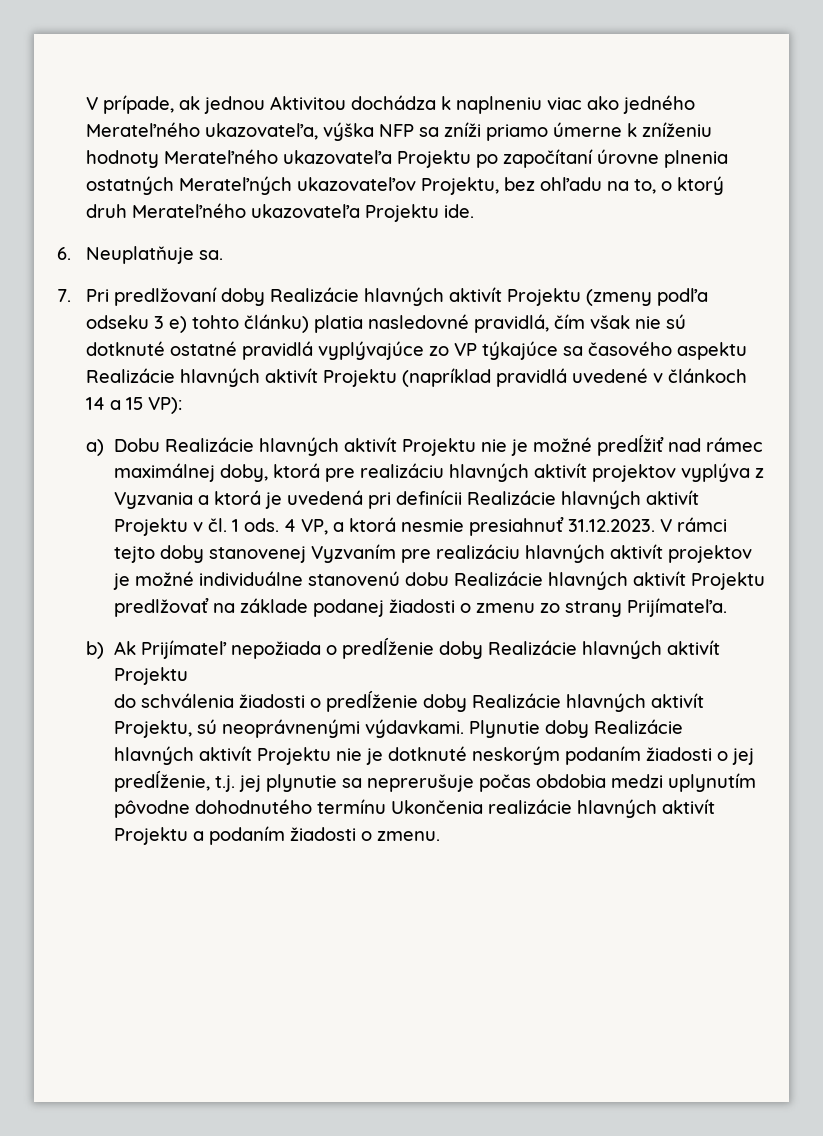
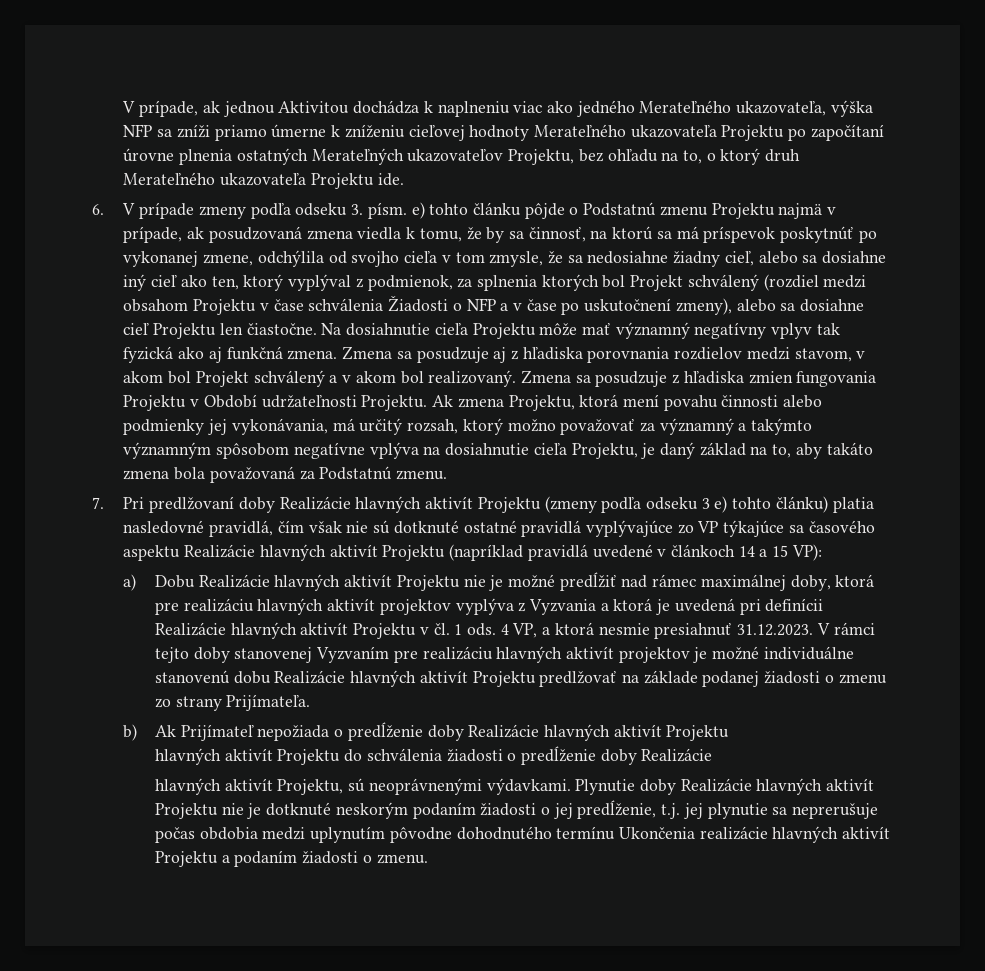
(712, 129) none -> [408,125,465,141] cieľovej
[85,246,223,264] Neuplatňuje sa. -> [122,202,837,219] [123,226,877,243] [123,250,887,267] [123,274,867,291] [123,296,865,315] [123,322,840,339] [123,346,866,363] [123,370,877,387] [123,394,823,411] [123,418,813,435] [123,442,873,459] [123,466,448,483] V prípade zmeny podľa odseku 3. písm. e) tohto článku pôjde o Podstatnú zmenu Projektu najmä v prípade, ak posudzovaná zmena viedla k tomu, že by sa činnosť, na ktorú sa má príspevok poskytnúť po vykonanej zmene, odchýlila od svojho cieľa v tom zmysle, že sa nedosiahne žiadny cieľ, alebo sa dosiahne iný cieľ ako ten, ktorý vyplýval z podmienok, za splnenia ktorých bol Projekt schválený (rozdiel medzi obsahom Projektu v čase schválenia Žiadosti o NFP a v čase po uskutočnení zmeny), alebo sa dosiahne cieľ Projektu len čiastočne. Na dosiahnutie cieľa Projektu môže mať významný negatívny vplyv tak fyzická ako aj funkčná zmena. Zmena sa posudzuje aj z hľadiska porovnania rozdielov medzi stavom, v akom bol Projekt schválený a v akom bol realizovaný. Zmena sa posudzuje z hľadiska zmien fungovania Projektu v Období udržateľnosti Projektu. Ak zmena Projektu, ktorá mení povahu činnosti alebo podmienky jej vykonávania, má určitý rozsah, ktorý možno považovať za významný a takýmto významným spôsobom negatívne vplýva na dosiahnutie cieľa Projektu, je daný základ na to, aby takáto zmena bola považovaná za Podstatnú zmenu.
(188, 676) none -> [154,748,341,765] hlavných aktivít Projektu
(561, 700) none -> (713, 755) //

